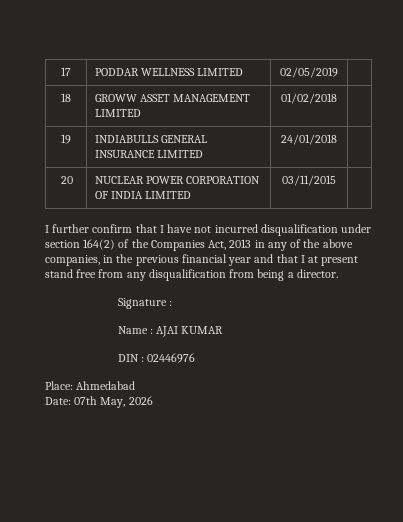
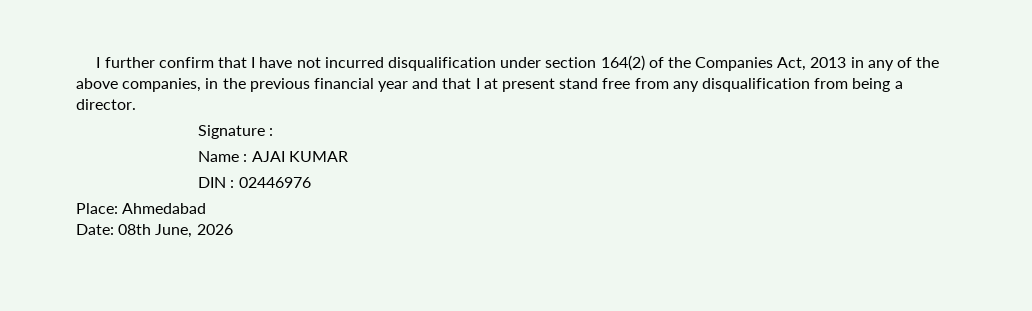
[61,67,72,76] [94,68,244,76] [280,67,338,78] [61,93,72,102] [94,94,251,102] [94,109,141,117] [281,93,337,104] [61,134,72,144] [94,135,208,143] [94,150,204,158] [281,134,337,145] [61,176,74,184] [94,176,261,184] [94,191,192,199] [282,175,336,186] 17 | PODDAR WELLNESS LIMITED | 02/05/2019 | // 18 | GROWW ASSET MANAGEMENT LIMITED | 01/02/2018 | // 19 | INDIABULLS GENERAL INSURANCE LIMITED | 24/01/2018 | // 20 | NUCLEAR POWER CORPORATION OF INDIA LIMITED | 03/11/2015 | // -> (96, 62) none
[74,396,126,408] 07th May, -> [118,224,193,238] 08th June,

